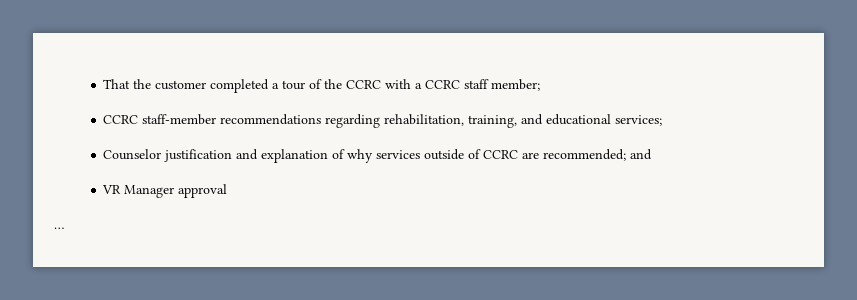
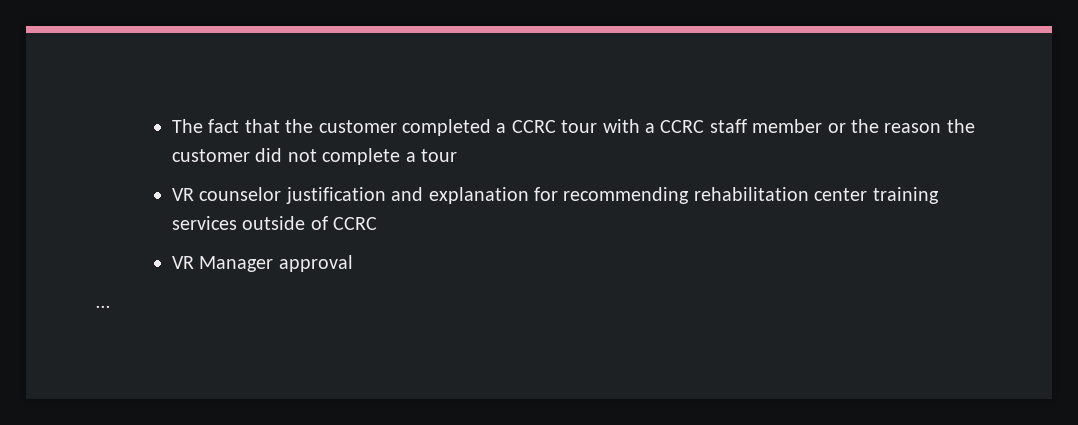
[103,79,131,89] That -> [171,119,280,133] The fact that
[282,79,541,91] [103,114,663,128] [103,149,374,163] tour of the CCRC with a CCRC staff member; // CCRC staff-member recommendations regarding rehabilitation, training, and educational services; // Counselor justification and explanation of why -> [511,119,975,133] [171,148,457,165] [171,187,939,204] CCRC tour with a CCRC staff member or the reason the customer did not complete a tour // VR counselor justification and explanation for recommending rehabilitation center training
[522,149,653,161] are recommended; and -> (378, 223) none

